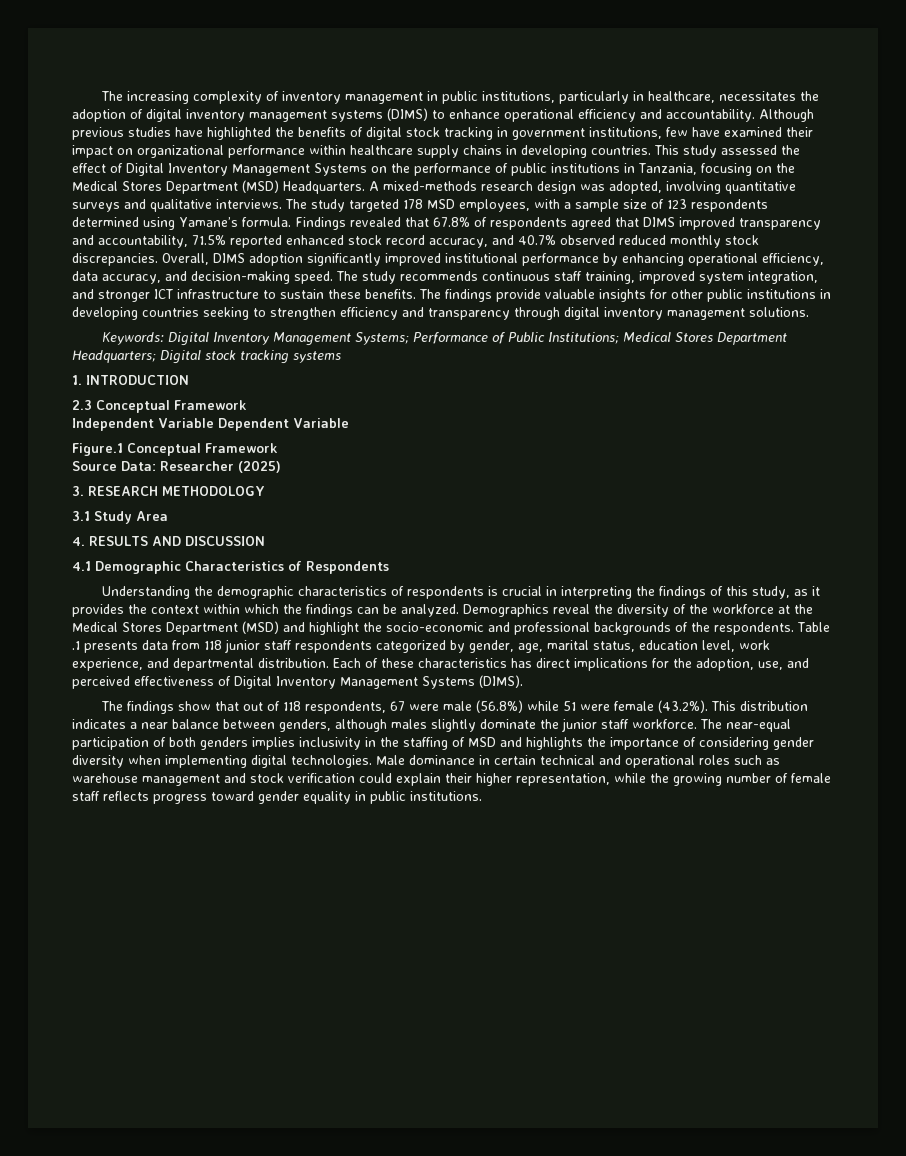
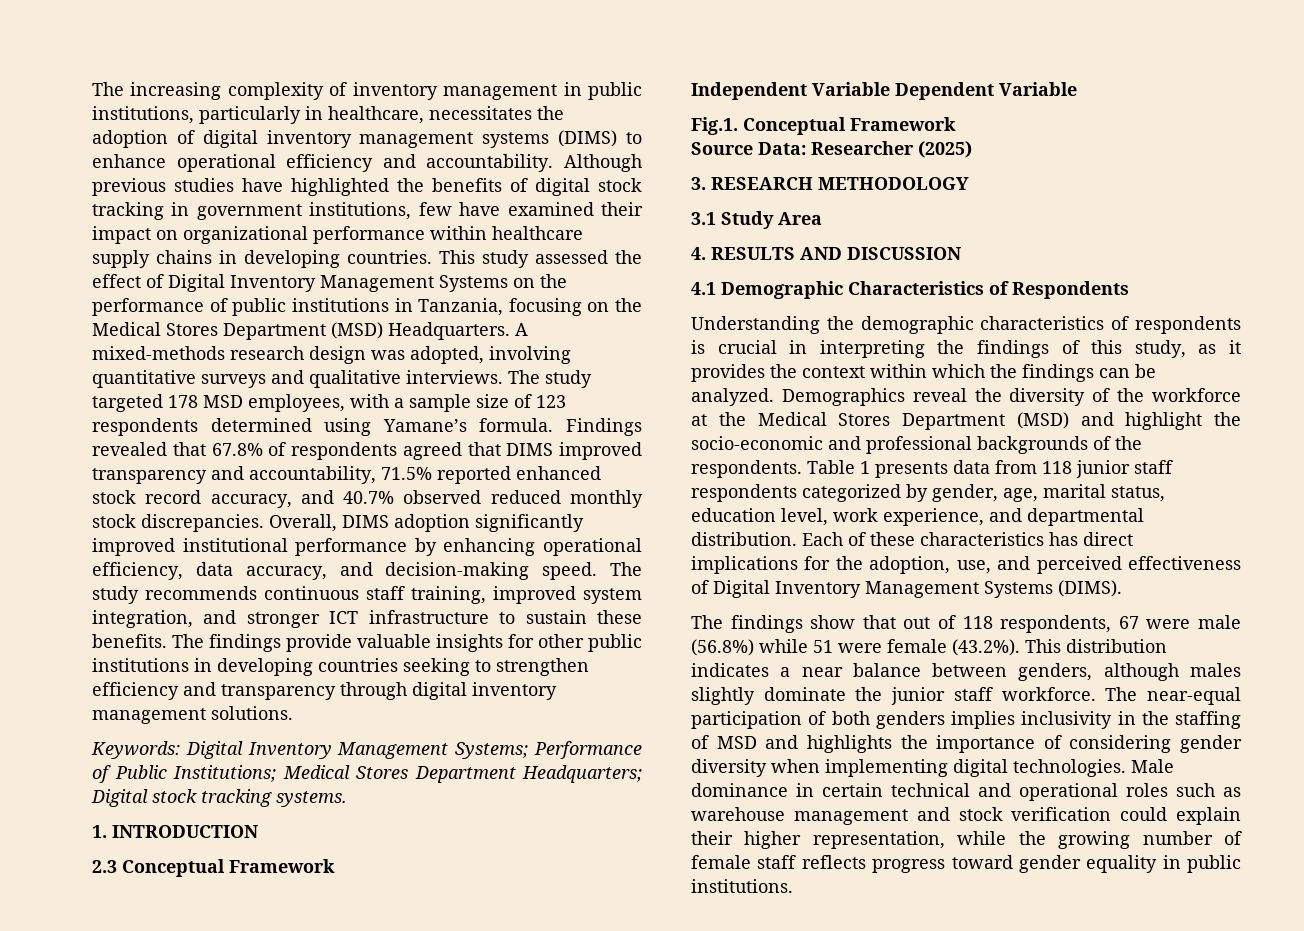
[293,351,341,363] systems -> [276,791,347,807] systems.
[72,443,123,456] Figure.1 -> [691,117,738,135] Fig.1.
[72,641,80,650] .1 -> [860,461,870,474] 1

